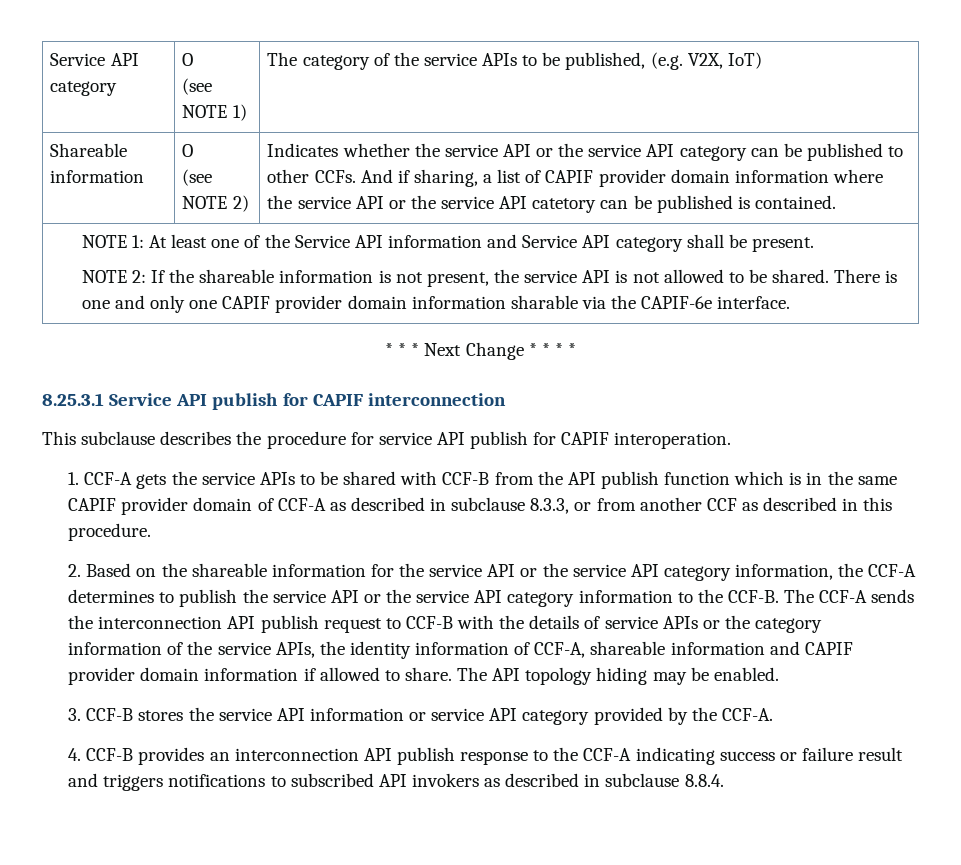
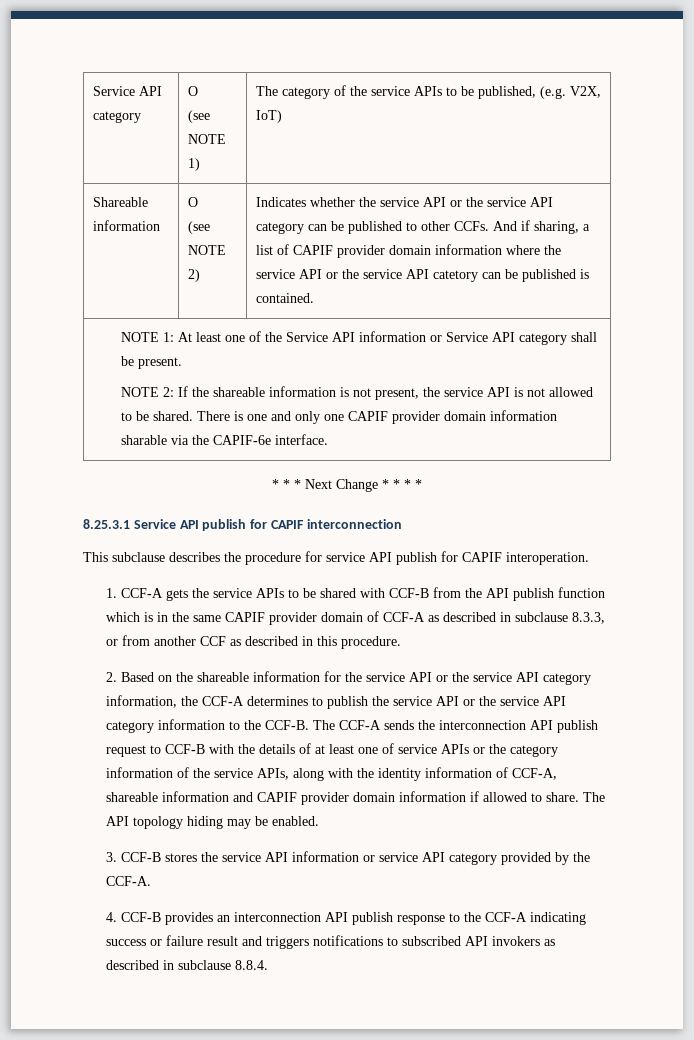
[487,234,518,248] and -> [429,335,442,342] or
(601, 622) none -> [315,743,395,754] at least one of
(315, 650) none -> [293,768,354,781] along with

